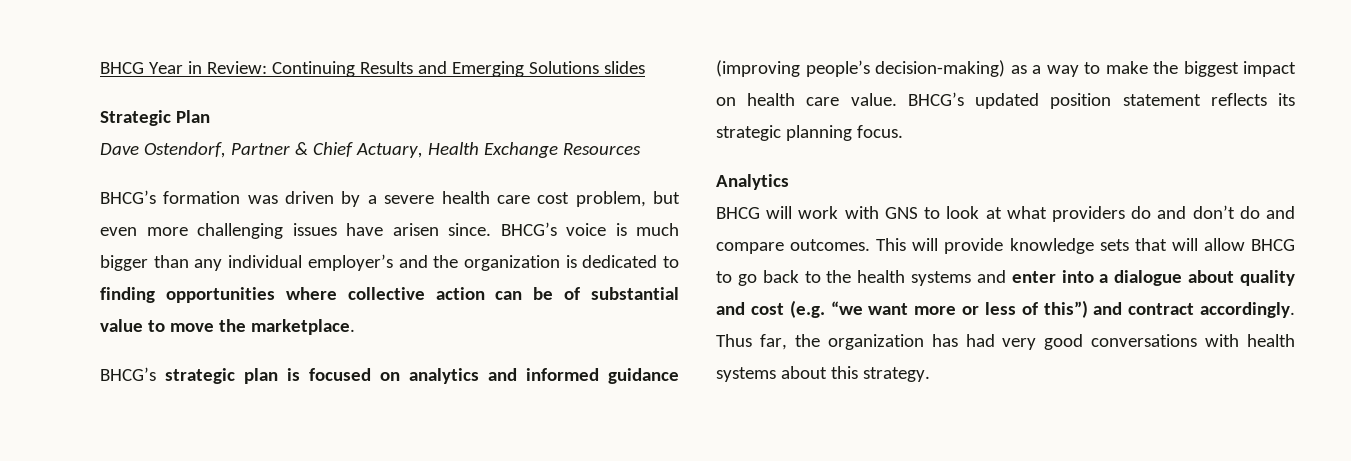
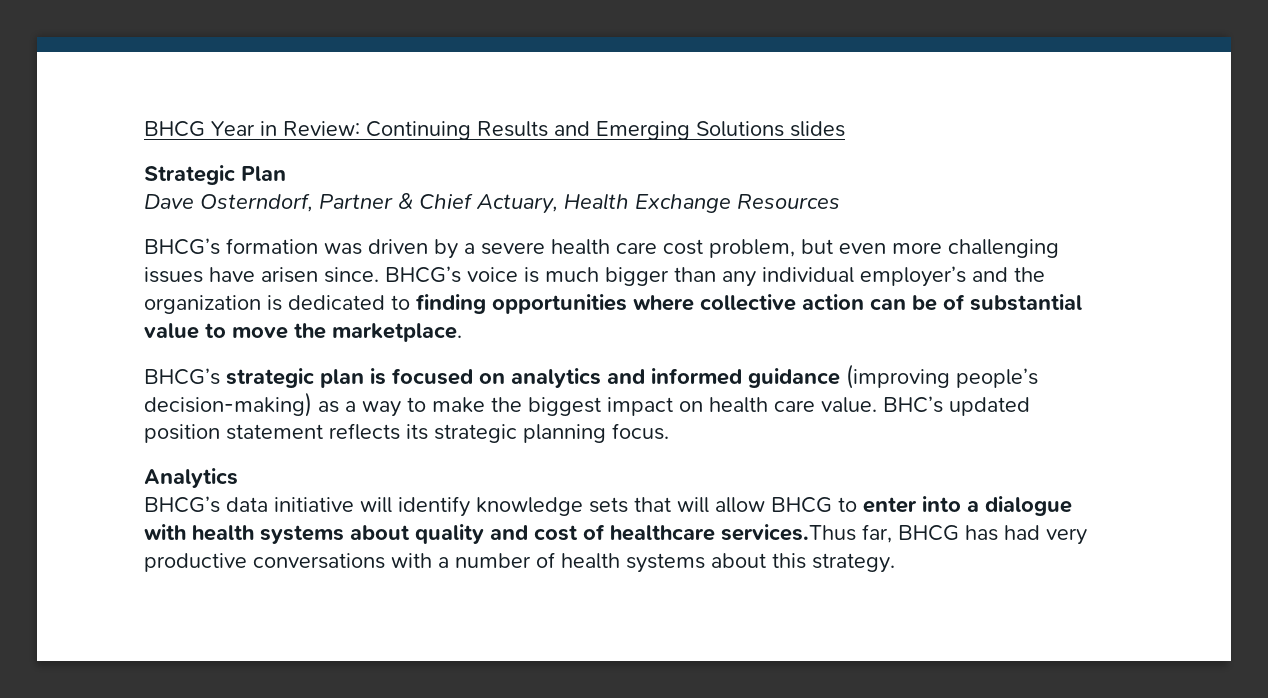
[143,142,226,158] Ostendorf, -> [200,193,313,212] Osterndorf,
[907,92,964,106] BHCG’s -> [883,396,943,413] BHC’s
[716,205,1295,222] [716,238,1004,254] BHCG will work with GNS to look at what providers do and don’t do and compare outcomes. This will provide -> [144,496,470,517] BHCG’s data initiative will identify
[737,270,1006,286] go back to the health systems and -> (857, 504) none
(1183, 278) none -> [144,524,344,544] with health systems
[789,300,1295,318] [716,334,924,350] (e.g. “we want more or less of this”) and contract accordingly. Thus far, the organization -> [583,524,959,543] of healthcare services.Thus far, BHCG
[1044,334,1084,350] good -> [144,553,247,572] productive
(1240, 340) none -> [438,552,555,568] a number of

